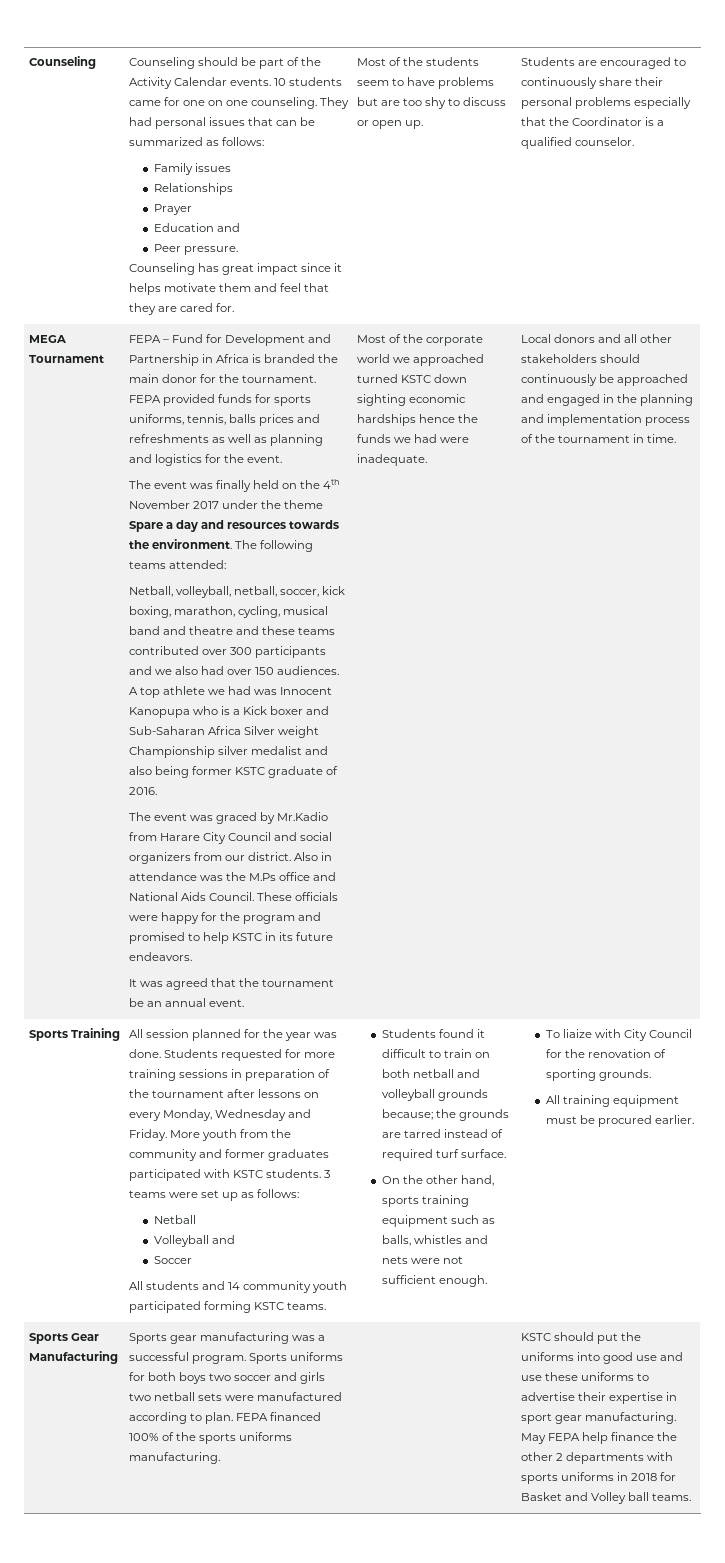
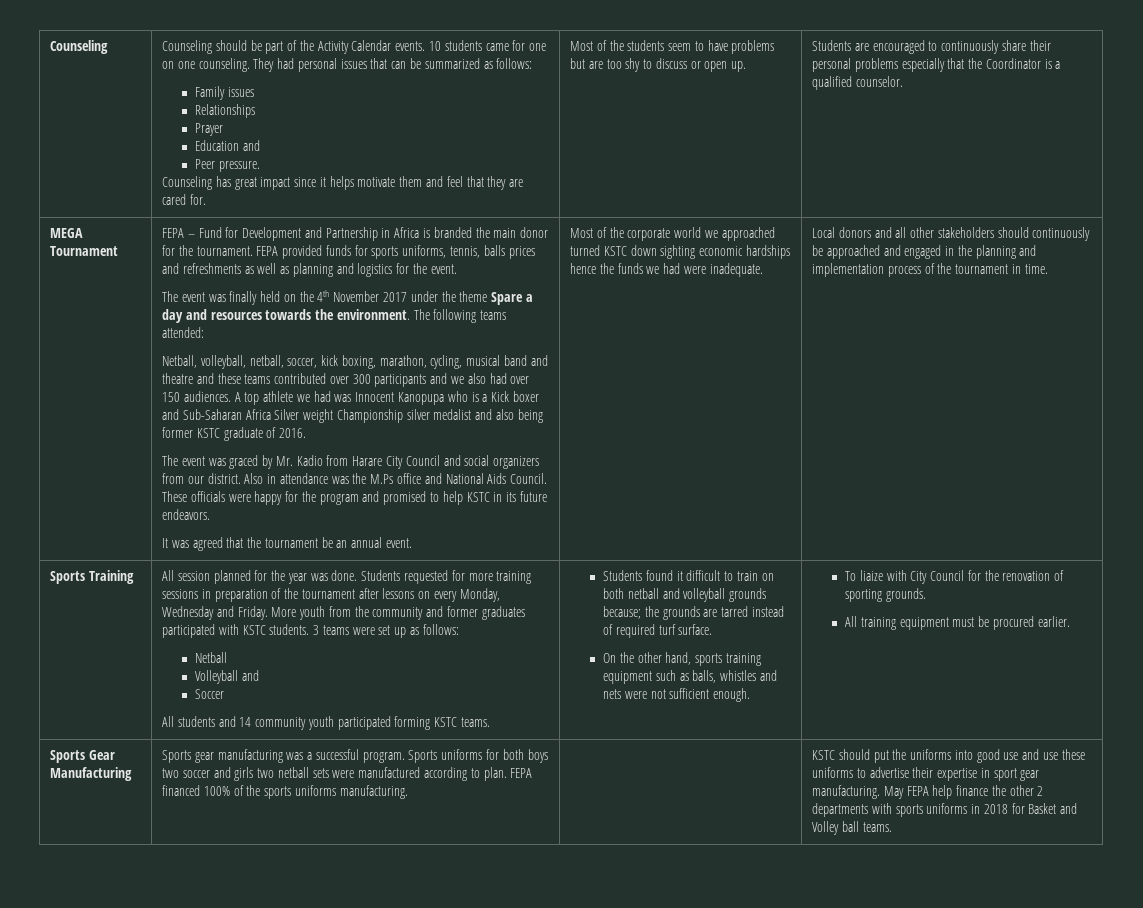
[277,812,329,821] Mr.Kadio -> [275,455,323,466] Mr. Kadio

